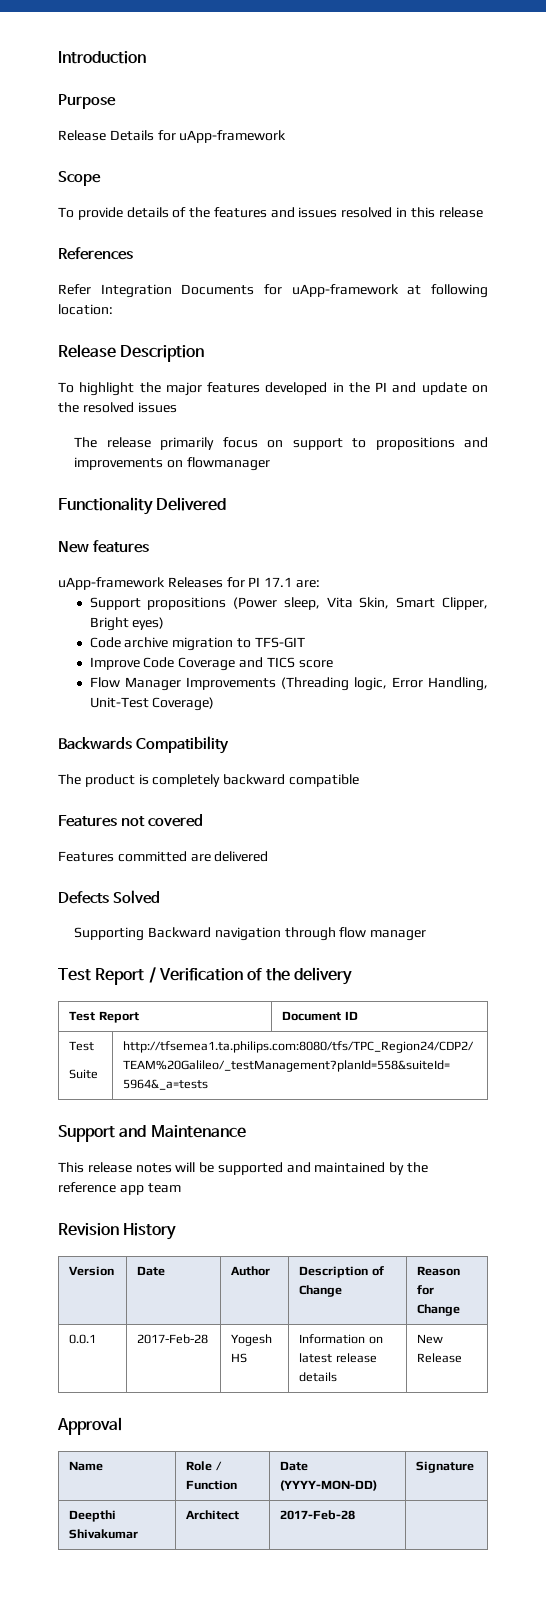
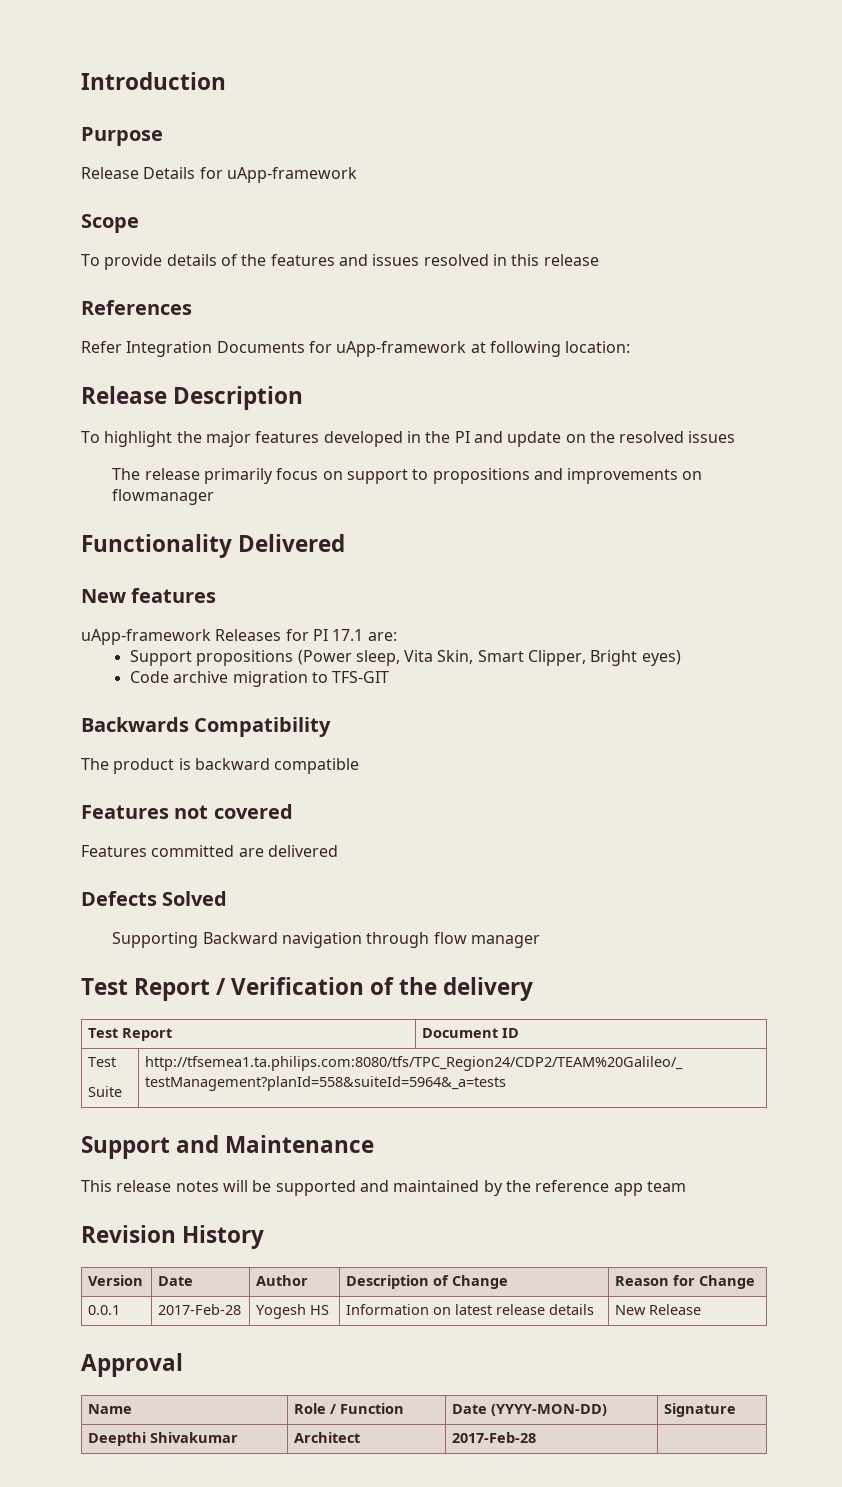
[89,657,333,671] [89,677,488,691] [89,697,215,711] // Improve Code Coverage and TICS score // Flow Manager Improvements (Threading logic, Error Handling, Unit-Test Coverage) -> (390, 677) none
[152,774,221,787] completely -> (191, 764) none

